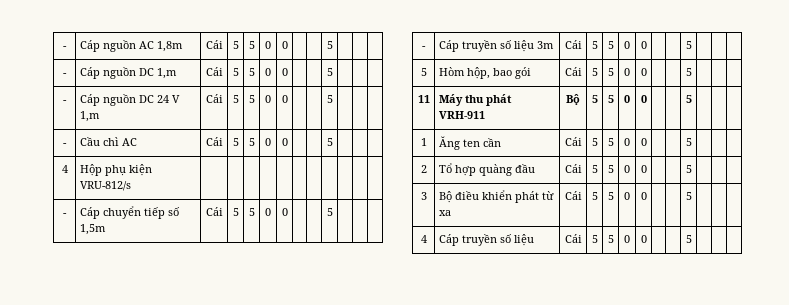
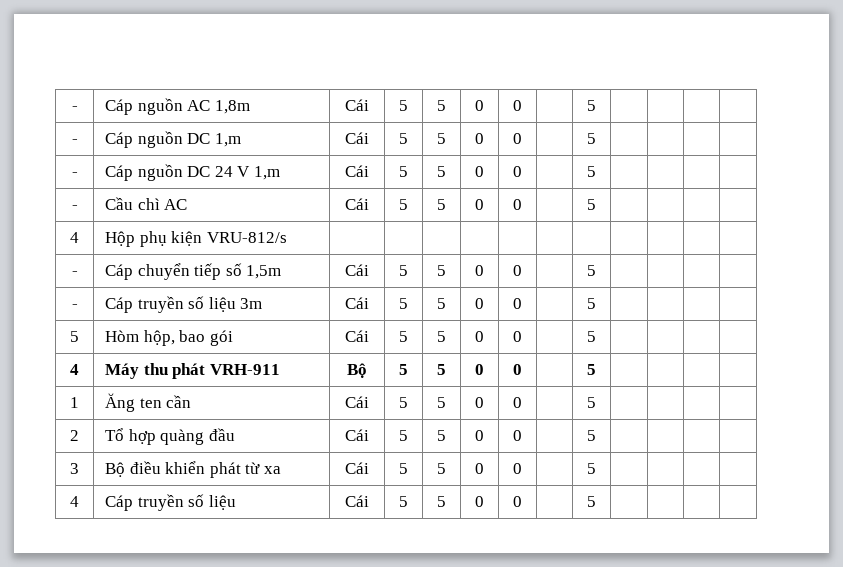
[326,41,333,49] | 5 -> [587,100,596,111] 5 |
[326,68,333,76] | 5 -> [587,133,596,144] 5 |
[326,95,333,103] | 5 -> [587,166,596,177] 5 |
[326,138,333,146] | 5 -> [587,199,596,210] 5 |
[326,208,333,216] | 5 -> [587,265,596,276] 5 |
[685,41,692,49] | 5 -> [587,298,596,309] 5 |
[685,68,692,76] [417,95,430,103] | 5 | | | // 11 -> [587,331,596,342] [70,364,79,375] 5 | | | | // 4
[685,95,692,103] | 5 -> [587,364,596,375] 5 |
[685,138,692,146] | 5 -> [587,397,596,408] 5 |
[685,165,692,173] | 5 -> [587,430,596,441] 5 |
[685,192,692,200] | 5 -> [587,463,596,474] 5 |
[685,235,692,243] | 5 | | | -> [587,496,596,507] 5 | | | |

